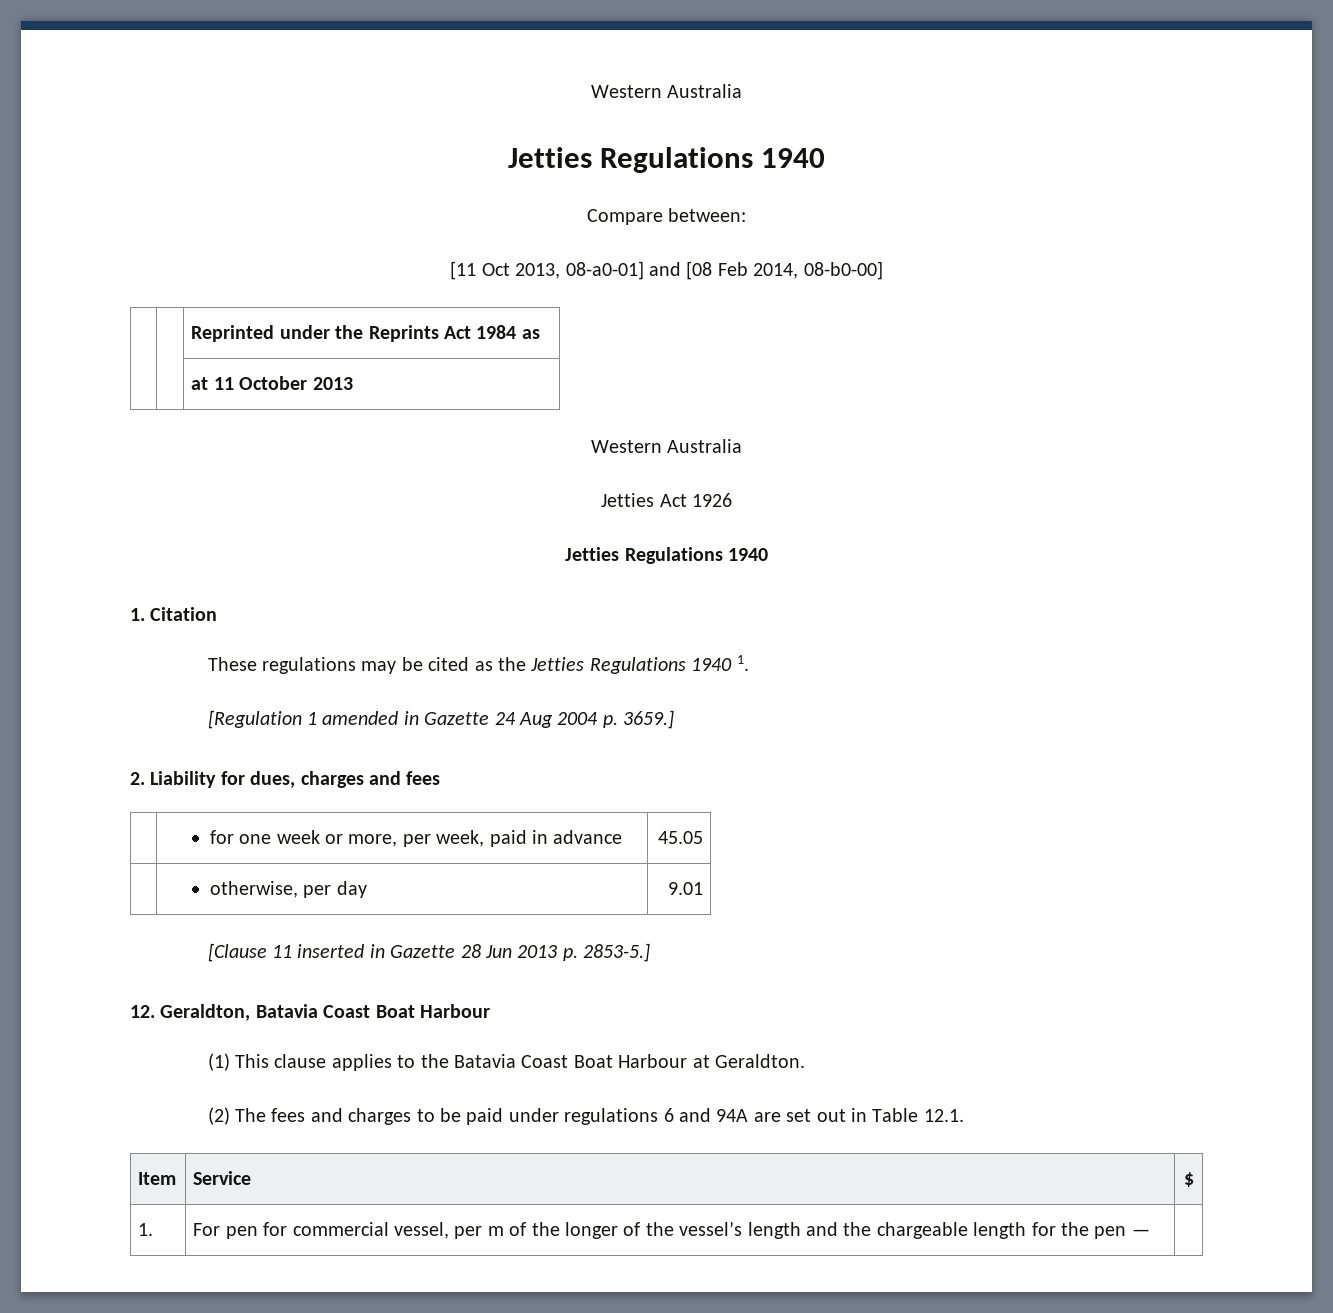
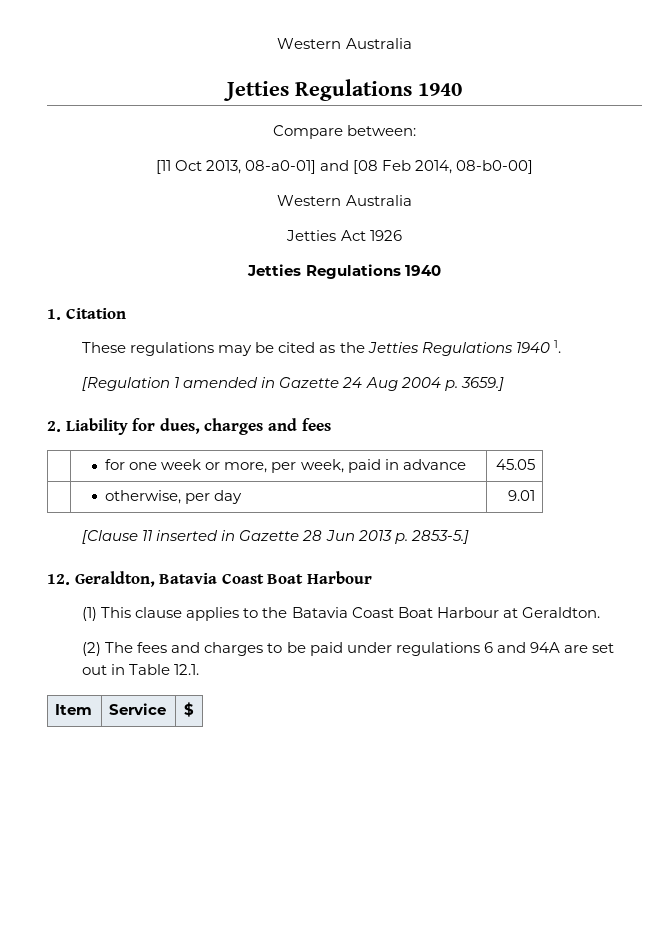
[191,325,540,342] [191,376,353,390] // | | Reprinted under the Reprints Act 1984 as // | | at 11 October 2013 -> (534, 167) none
[138,1223,154,1236] [193,1221,1150,1239] // 1. | For pen for commercial vessel, per m of the longer of the vessel’s length and the chargeable length for the pen — | -> (194, 709) none

